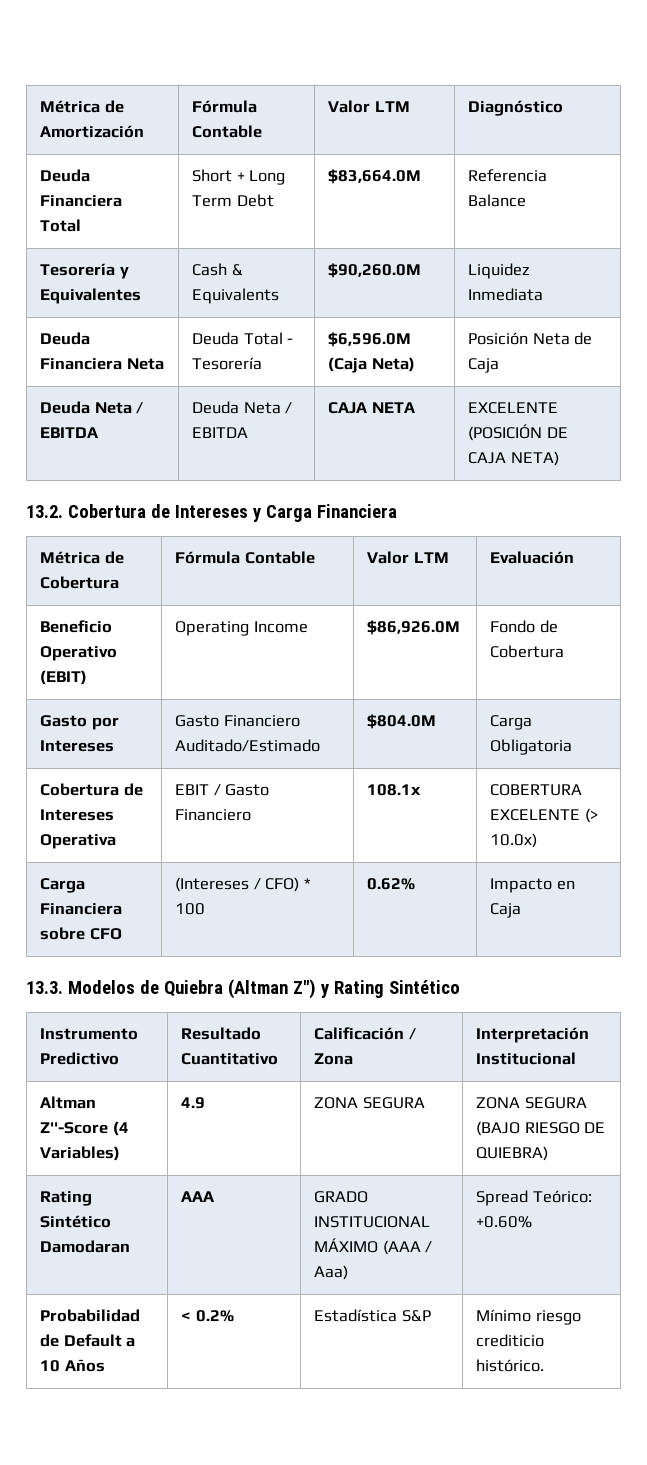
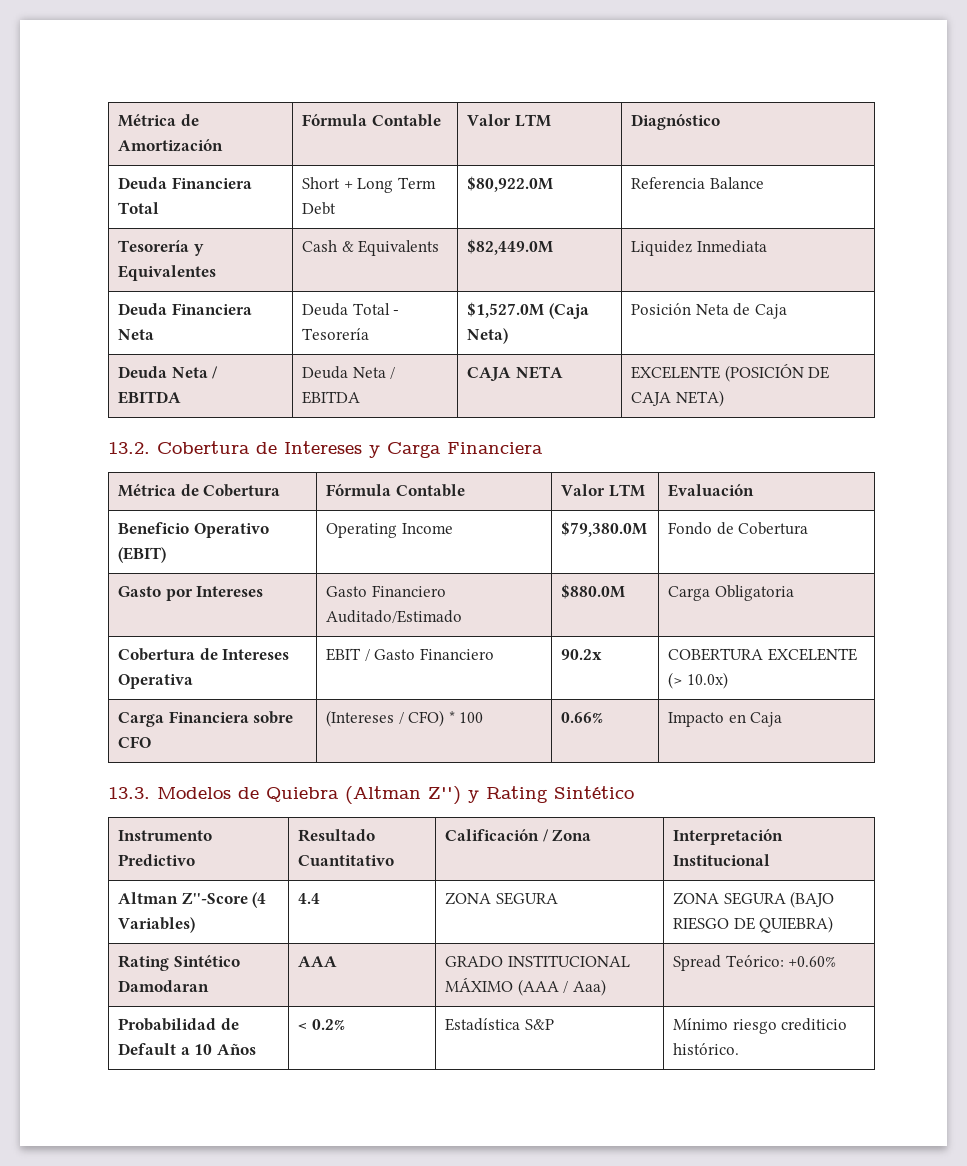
[328,169,422,184] $83,664.0M -> [466,176,553,192] $80,922.0M
[328,263,422,278] $90,260.0M -> [466,239,553,255] $82,449.0M
[328,332,412,347] $6,596.0M -> [466,302,544,318] $1,527.0M
[367,620,461,635] $86,926.0M -> [560,521,647,537] $79,380.0M
[367,714,437,729] $804.0M -> [560,584,625,599] $880.0M
[367,784,422,796] 108.1x -> [560,649,602,660] 90.2x
[367,878,416,890] 0.62% -> [560,712,603,723] 0.66%
[181,1097,206,1109] 4.9 -> [297,893,320,904] 4.4

